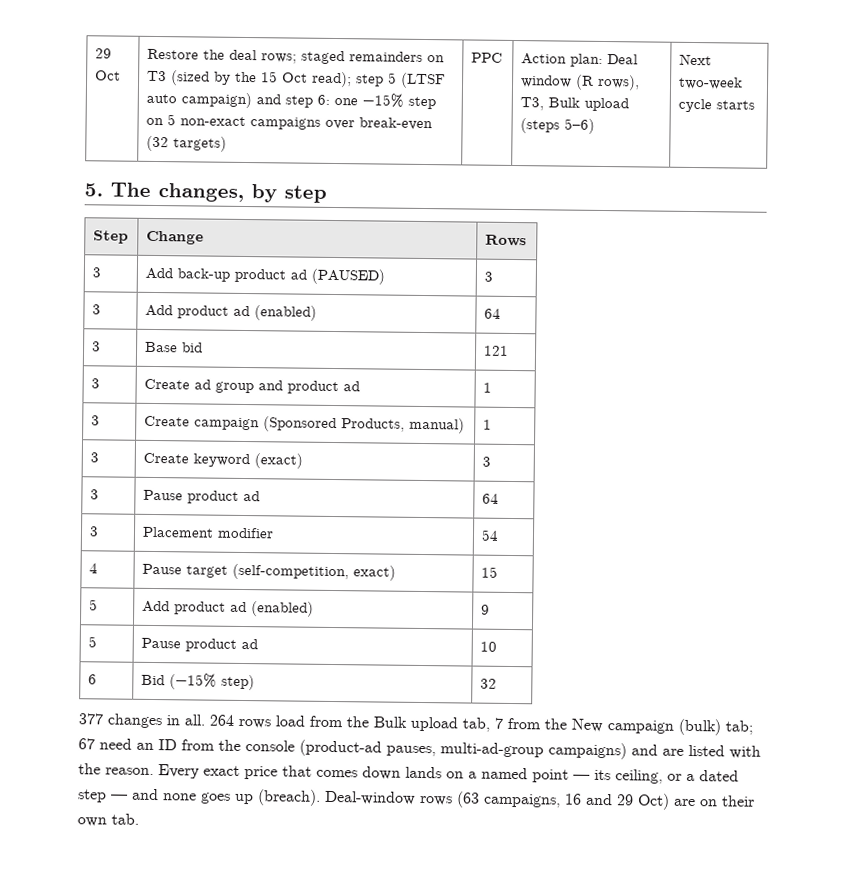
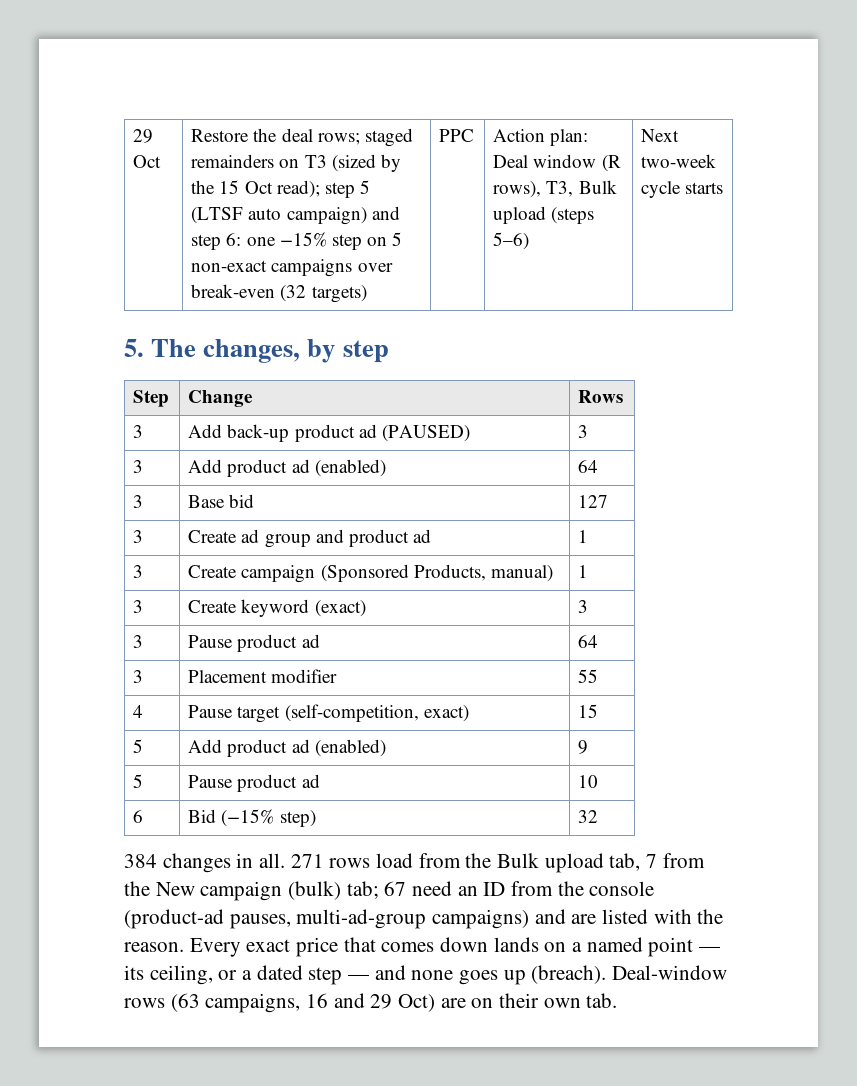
[482,345,509,356] 121 -> [578,495,609,508] 127
[480,529,499,541] 54 -> [578,669,599,683] 55
[78,713,103,725] 377 -> [124,854,157,868] 384
[209,714,234,726] 264 -> [290,854,324,868] 271

